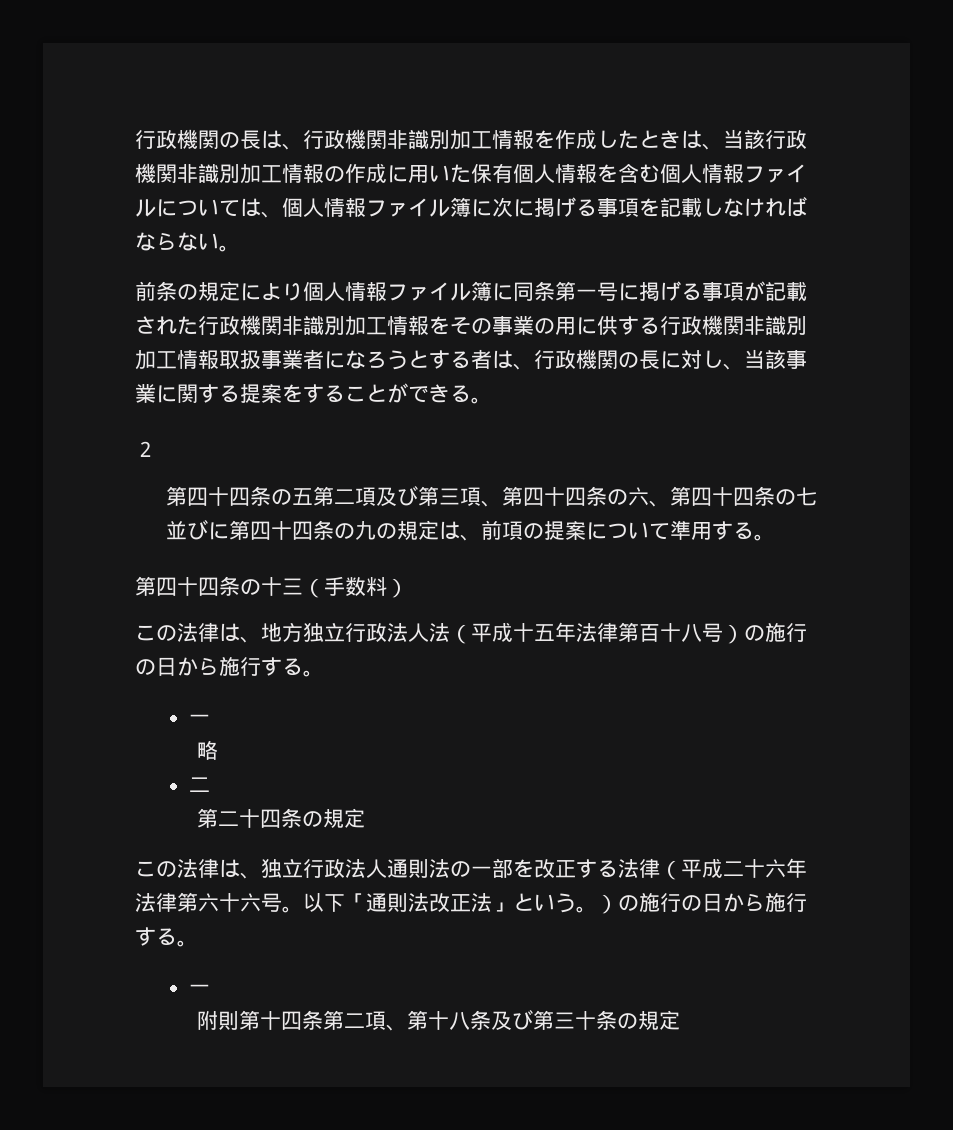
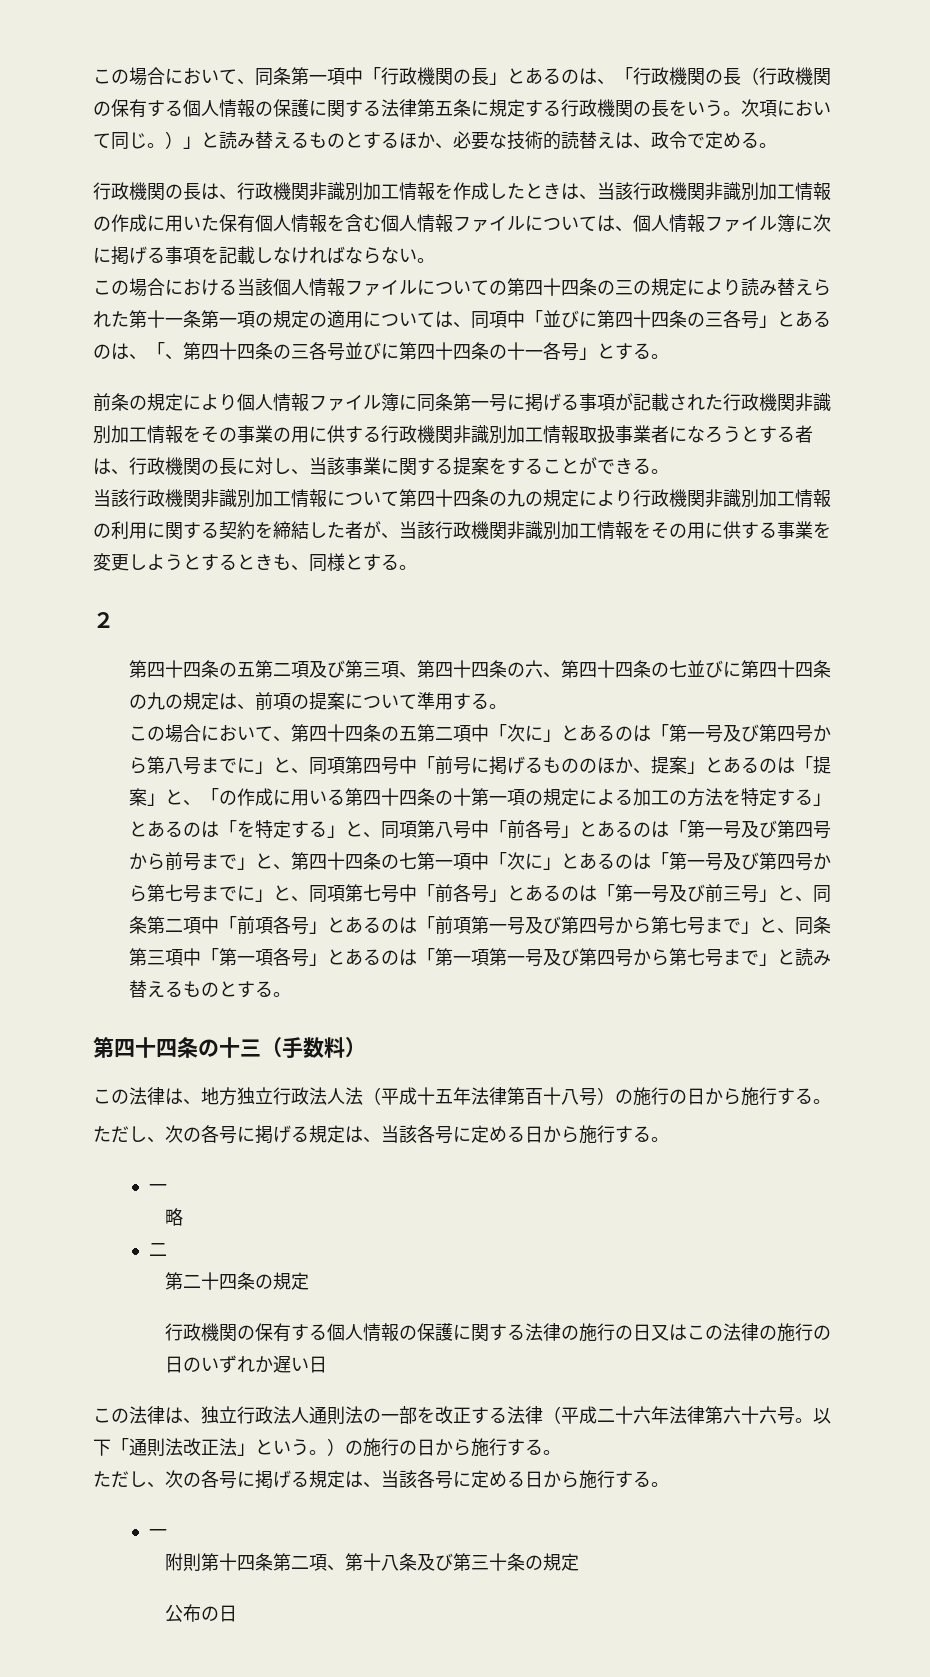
(135, 139) none -> [93,67,831,86] [93,99,831,118] [93,131,777,150] この場合において、同条第一項中「行政機関の長」とあるのは、「行政機関の長（行政機関の保有する個人情報の保護に関する法律第五条に規定する行政機関の長をいう。次項において同じ。）」と読み替えるものとするほか、必要な技術的読替えは、政令で定める。 //
(240, 248) none -> [93,278,831,297] [93,310,831,329] [93,342,669,361] // この場合における当該個人情報ファイルについての第四十四条の三の規定により読み替えられた第十一条第一項の規定の適用については、同項中「並びに第四十四条の三各号」とあるのは、「、第四十四条の三各号並びに第四十四条の十一各号」とする。
(492, 400) none -> [93,489,831,508] [93,521,831,540] [93,553,417,572] // 当該行政機関非識別加工情報について第四十四条の九の規定により行政機関非識別加工情報の利用に関する契約を締結した者が、当該行政機関非識別加工情報をその用に供する事業を変更しようとするときも、同様とする。
(776, 537) none -> [128,724,831,743] [128,756,831,775] [128,788,831,807] [128,820,831,839] [128,852,831,871] [128,884,831,903] [128,916,831,935] [128,948,831,967] [128,980,291,998] // この場合において、第四十四条の五第二項中「次に」とあるのは「第一号及び第四号から第八号までに」と、同項第四号中「前号に掲げるもののほか、提案」とあるのは「提案」と、「の作成に用いる第四十四条の十第一項の規定による加工の方法を特定する」とあるのは「を特定する」と、同項第八号中「前各号」とあるのは「第一号及び第四号から前号まで」と、第四十四条の七第一項中「次に」とあるのは「第一号及び第四号から第七号までに」と、同項第七号中「前各号」とあるのは「第一号及び前三号」と、同条第二項中「前項各号」とあるのは「前項第一号及び第四号から第七号まで」と、同条第三項中「第一項各号」とあるのは「第一項第一号及び第四号から第七号まで」と読み替えるものとする。
(324, 673) none -> [93,1125,669,1144] // ただし、次の各号に掲げる規定は、当該各号に定める日から施行する。
(366, 818) none -> [164,1323,831,1342] [164,1355,327,1373] // 行政機関の保有する個人情報の保護に関する法律の施行の日又はこの法律の施行の日のいずれか遅い日
(198, 943) none -> [93,1470,669,1489] // ただし、次の各号に掲げる規定は、当該各号に定める日から施行する。
(681, 1020) none -> [164,1604,237,1622] // 公布の日

